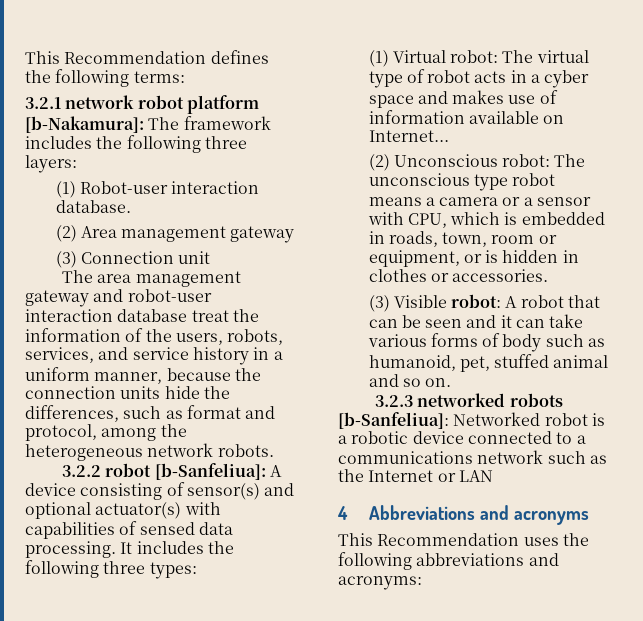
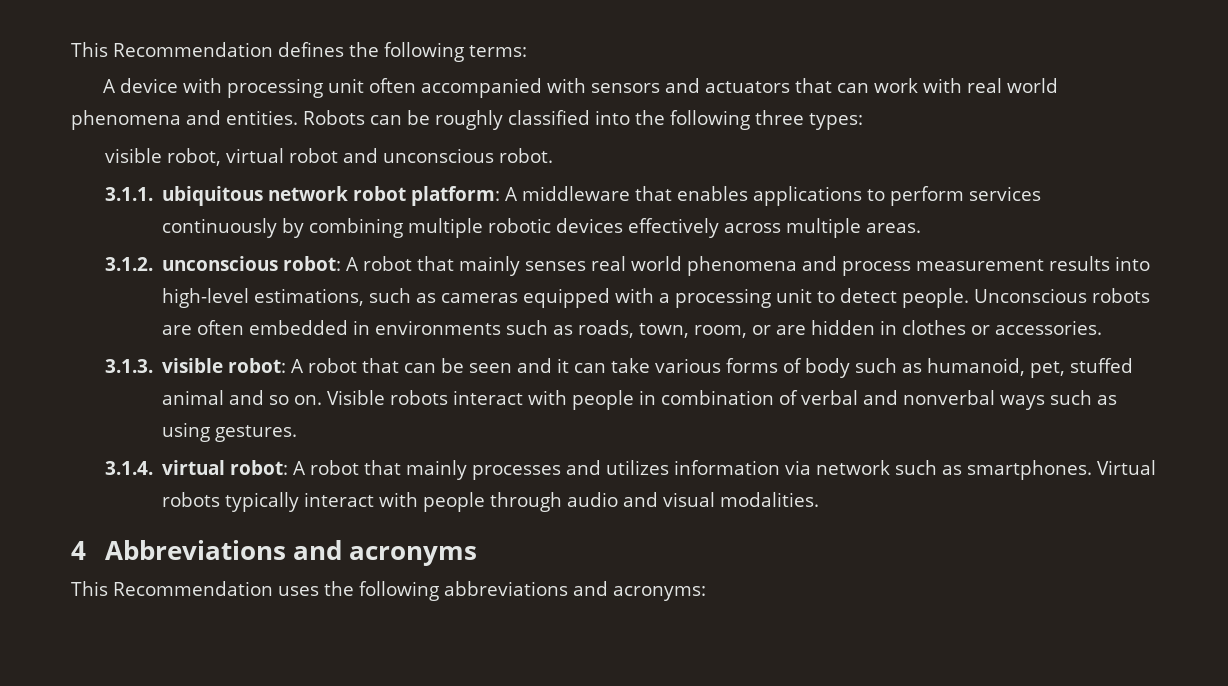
[25,95,259,114] [25,116,271,133] [25,135,247,153] [25,155,77,173] [55,181,260,198] [55,200,131,213] [55,225,295,243] [55,251,211,268] [61,270,241,287] [25,289,212,307] [25,309,259,322] [25,328,284,345] [25,347,283,365] [25,367,261,384] [25,386,230,399] [25,405,276,422] [25,424,187,441] [25,443,274,461] [61,463,282,480] [25,482,295,500] [25,502,221,519] [25,521,233,539] [25,541,234,558] [25,560,197,579] [368,50,589,67] [368,69,590,88] [368,90,558,108] [368,110,565,124] [368,130,449,142] [368,154,586,171] [368,173,556,191] [368,197,592,206] [367,212,605,228] [368,231,557,247] [368,250,499,267] 3.2.1 network robot platform [b-Nakamura]: The framework includes the following three layers: // (1) Robot-user interaction database. // (2) Area management gateway // (3) Connection unit // The area management gateway and robot-user interaction database treat the information of the users, robots, services, and service history in a uniform manner, because the connection units hide the differences, such as format and protocol, among the heterogeneous network robots. // 3.2.2 robot [b-Sanfeliua]: A device consisting of sensor(s) and optional actuator(s) with capabilities of sensed data processing. It includes the following three types: // (1) Virtual robot: The virtual type of robot acts in a cyber space and makes use of information available on Internet... // (2) Unconscious robot: The unconscious type robot means a camera or a sensor with CPU, which is embedded in roads, town, room or equipment, or is -> [102,78,1058,98] [71,110,863,130] [105,148,554,166] [105,186,1042,206] [162,218,922,238] [105,256,1151,276] [162,288,1151,308] [162,320,807,338] A device with processing unit often accompanied with sensors and actuators that can work with real world phenomena and entities. Robots can be roughly classified into the following three types: // visible robot, virtual robot and unconscious robot. // 3.1.1. ubiquitous network robot platform: A middleware that enables applications to perform services continuously by combining multiple robotic devices effectively across multiple areas. // 3.1.2. unconscious robot: A robot that mainly senses real world phenomena and process measurement results into high-level estimations, such as cameras equipped with a processing unit to detect people. Unconscious robots are often embedded in environments such as roads, town, room, or are
[368,295,447,312] (3) Visible -> [105,358,224,373] 3.1.3. visible
[374,393,563,407] [338,412,605,429] [338,431,586,444] [338,450,607,464] [338,469,493,482] // 3.2.3 networked robots [b-Sanfeliua]: Networked robot is a robotic device connected to a communications network such as the Internet or LAN -> [327,390,1118,410] [162,422,298,442] [105,460,1157,480] [162,492,820,512] Visible robots interact with people in combination of verbal and nonverbal ways such as using gestures. // 3.1.4. virtual robot: A robot that mainly processes and utilizes information via network such as smartphones. Virtual robots typically interact with people through audio and visual modalities.

